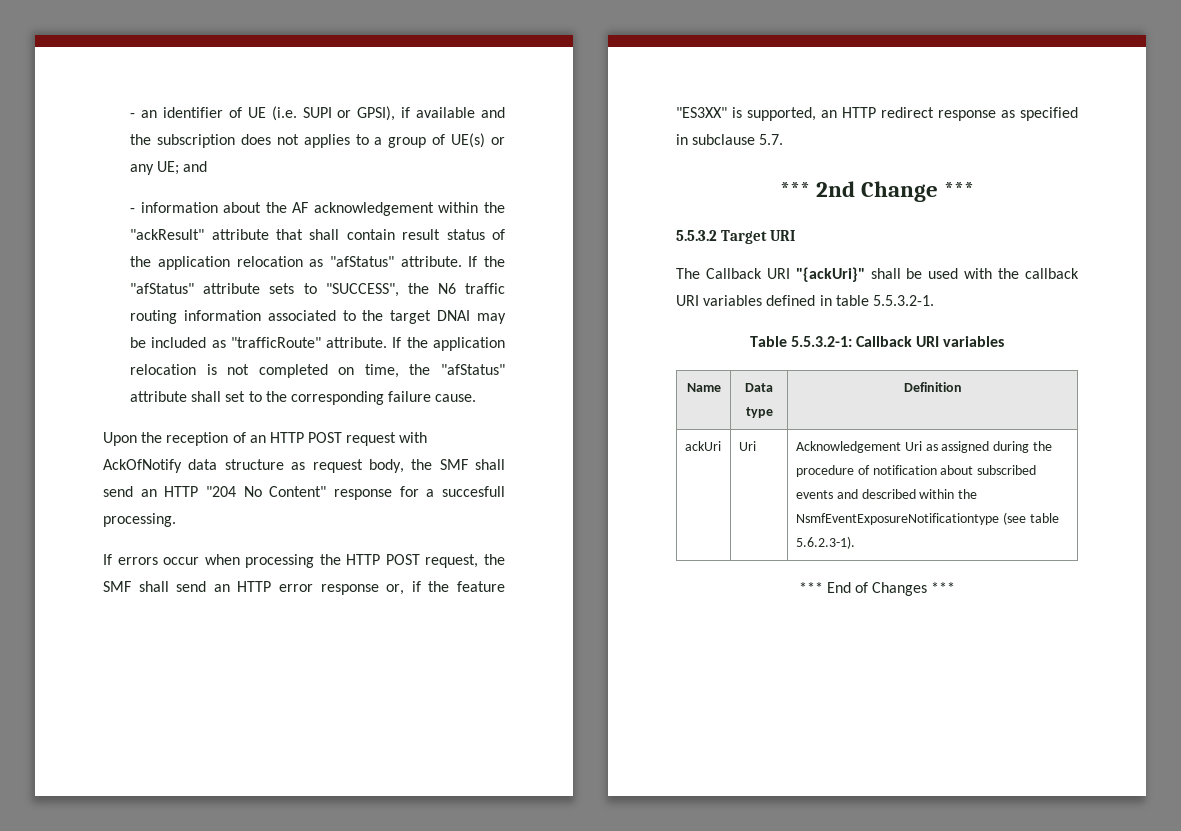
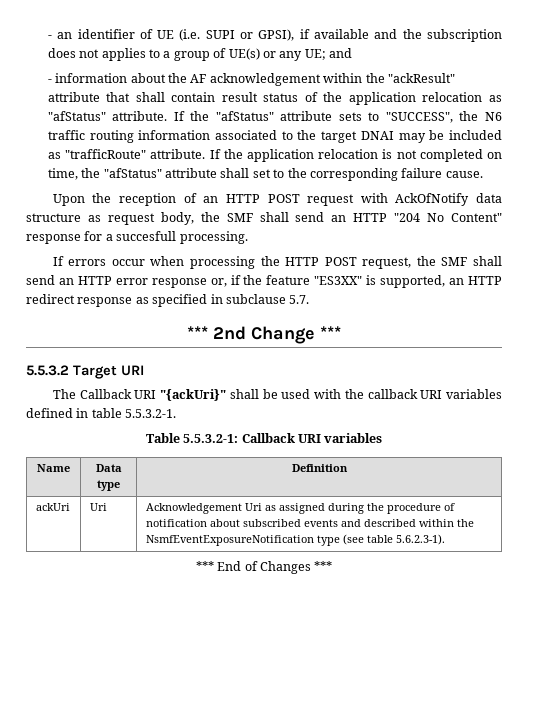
[795,513,999,525] NsmfEventExposureNotificationtype -> [145,535,340,546] NsmfEventExposureNotification type

